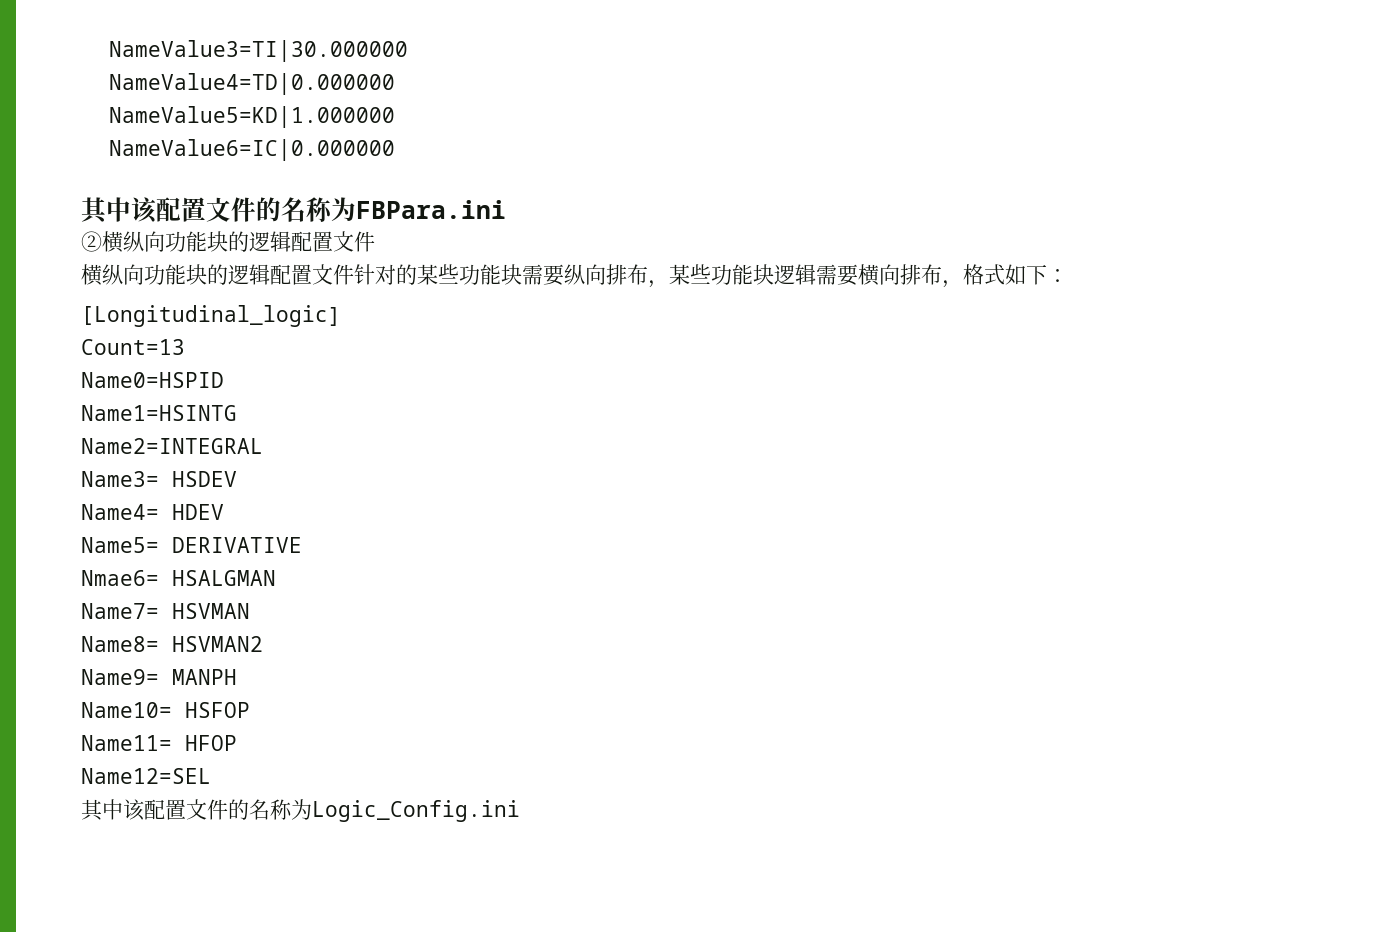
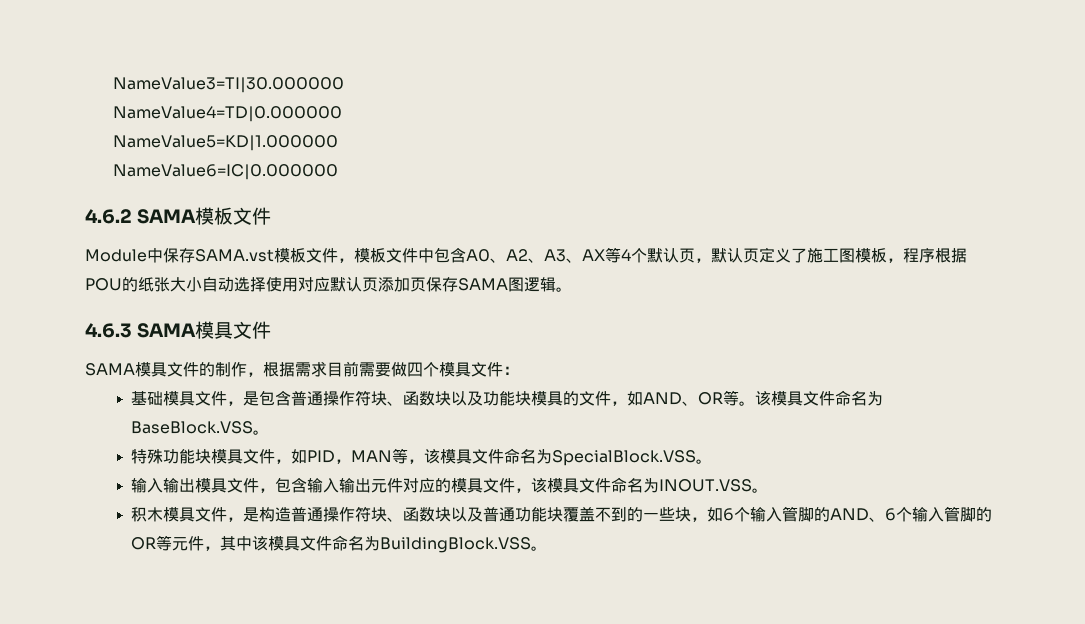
[81,197,506,224] [81,231,375,253] [81,264,1068,288] [81,305,341,327] [81,339,185,355] [81,372,224,388] [81,405,237,421] [81,438,263,454] [81,471,237,487] [81,504,224,520] [81,537,302,553] [81,570,276,586] [81,603,250,619] [81,636,263,652] [81,669,237,685] [81,702,250,718] [81,735,237,751] [81,768,211,784] [81,799,520,822] 其中该配置文件的名称为FBPara.ini // ②横纵向功能块的逻辑配置文件 // 横纵向功能块的逻辑配置文件针对的某些功能块需要纵向排布，某些功能块逻辑需要横向排布，格式如下： // [Longitudinal_logic] // Count=13 // Name0=HSPID // Name1=HSINTG // Name2=INTEGRAL // Name3= HSDEV // Name4= HDEV // Name5= DERIVATIVE // Nmae6= HSALGMAN // Name7= HSVMAN // Name8= HSVMAN2 // Name9= MANPH // Name10= HSFOP // Name11= HFOP // Name12=SEL // 其中该配置文件的名称为Logic_Config.ini -> [85,207,271,225] [85,247,967,263] [85,277,572,292] [85,321,271,339] [85,361,519,377] [130,390,883,406] [130,421,269,435] [130,448,712,466] [130,477,768,493] [130,506,992,522] [130,535,547,553] 4.6.2 SAMA模板文件 // Module中保存SAMA.vst模板文件，模板文件中包含A0、A2、A3、AX等4个默认页，默认页定义了施工图模板，程序根据POU的纸张大小自动选择使用对应默认页添加页保存SAMA图逻辑。 // 4.6.3 SAMA模具文件 // SAMA模具文件的制作，根据需求目前需要做四个模具文件： // 基础模具文件，是包含普通操作符块、函数块以及功能块模具的文件，如AND、OR等。该模具文件命名为BaseBlock.VSS。 // 特殊功能块模具文件，如PID，MAN等，该模具文件命名为SpecialBlock.VSS。 // 输入输出模具文件，包含输入输出元件对应的模具文件，该模具文件命名为INOUT.VSS。 // 积木模具文件，是构造普通操作符块、函数块以及普通功能块覆盖不到的一些块，如6个输入管脚的AND、6个输入管脚的OR等元件，其中该模具文件命名为BuildingBlock.VSS。

